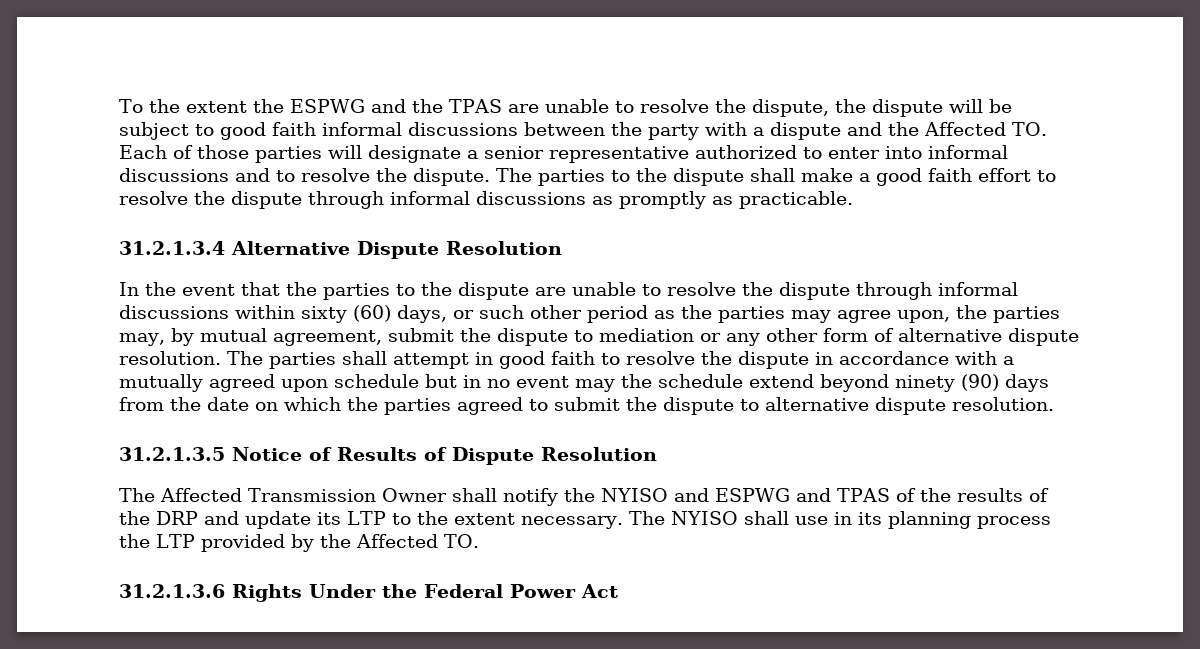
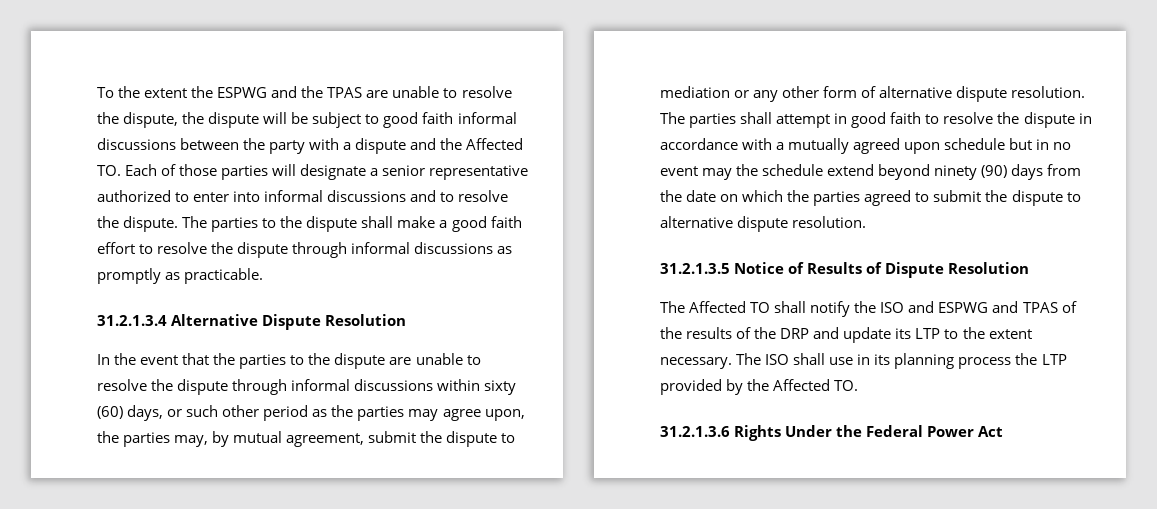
[248,488,447,502] Transmission Owner -> [750,302,771,313] TO
[601,488,668,502] NYISO -> [880,302,905,313] ISO
[670,511,738,525] NYISO -> [765,354,790,365] ISO

